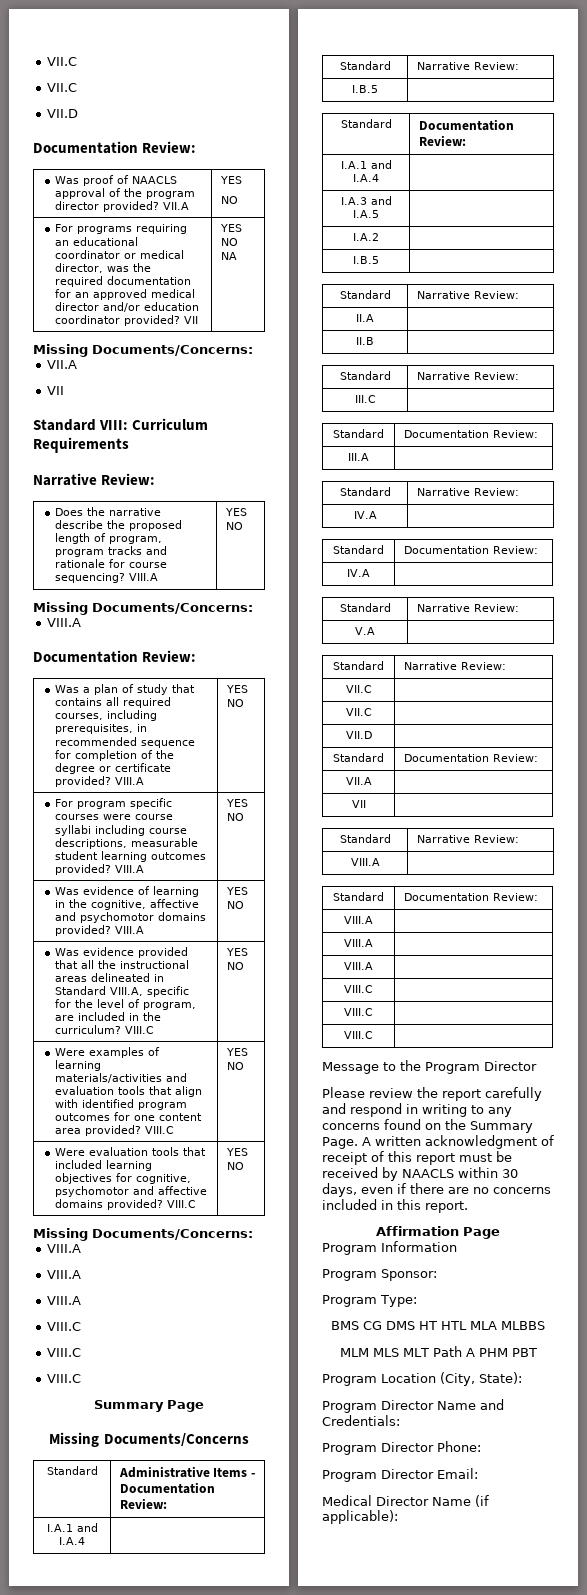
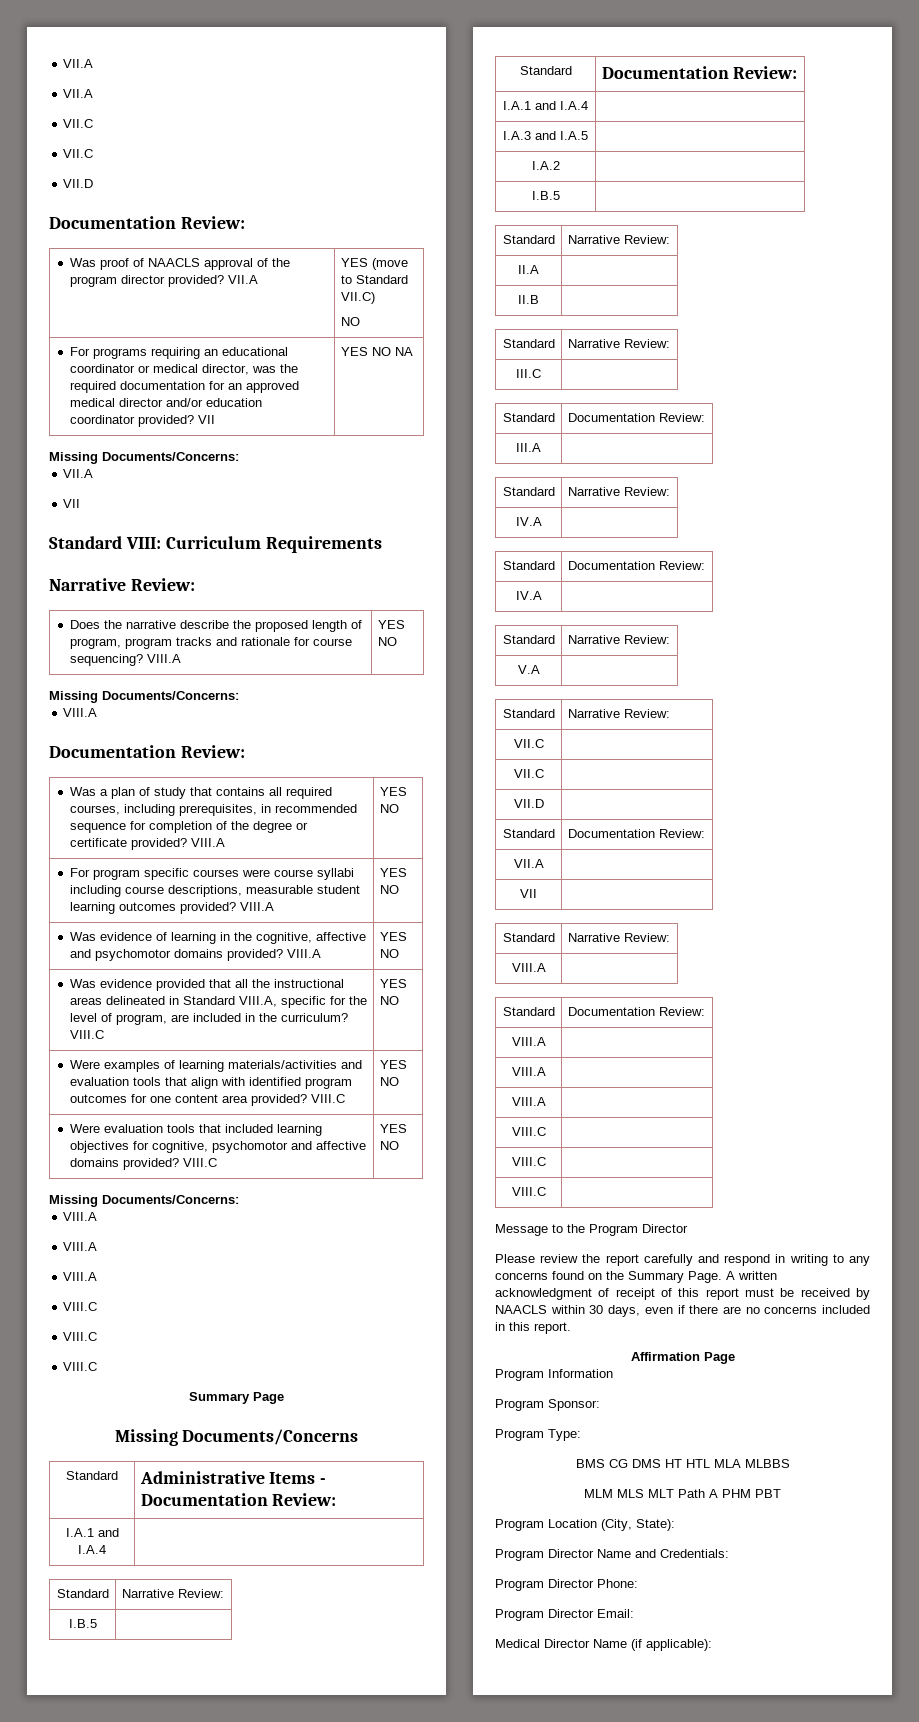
(46, 61) none -> [63,59,94,68] [63,89,94,98] VII.A // VII.A //
(242, 180) none -> [371,258,408,270] [340,275,408,284] [340,292,375,304] (move to Standard VII.C)

